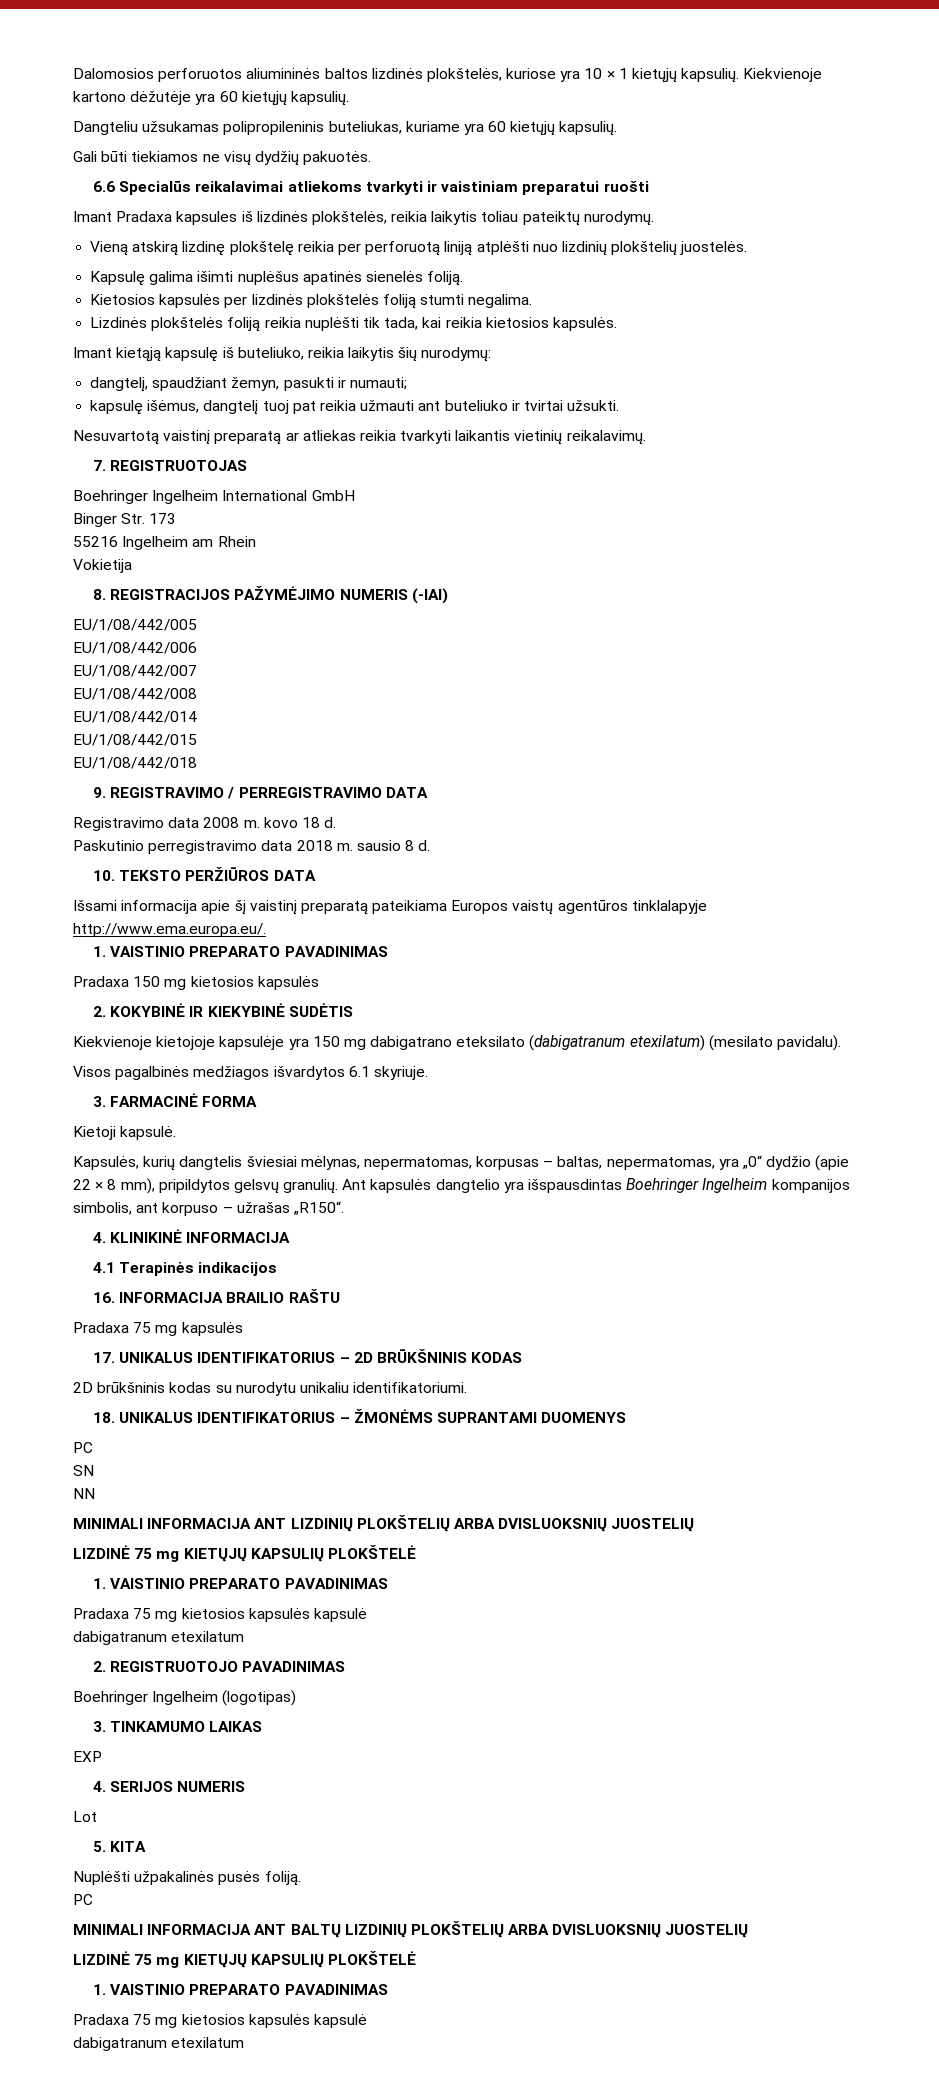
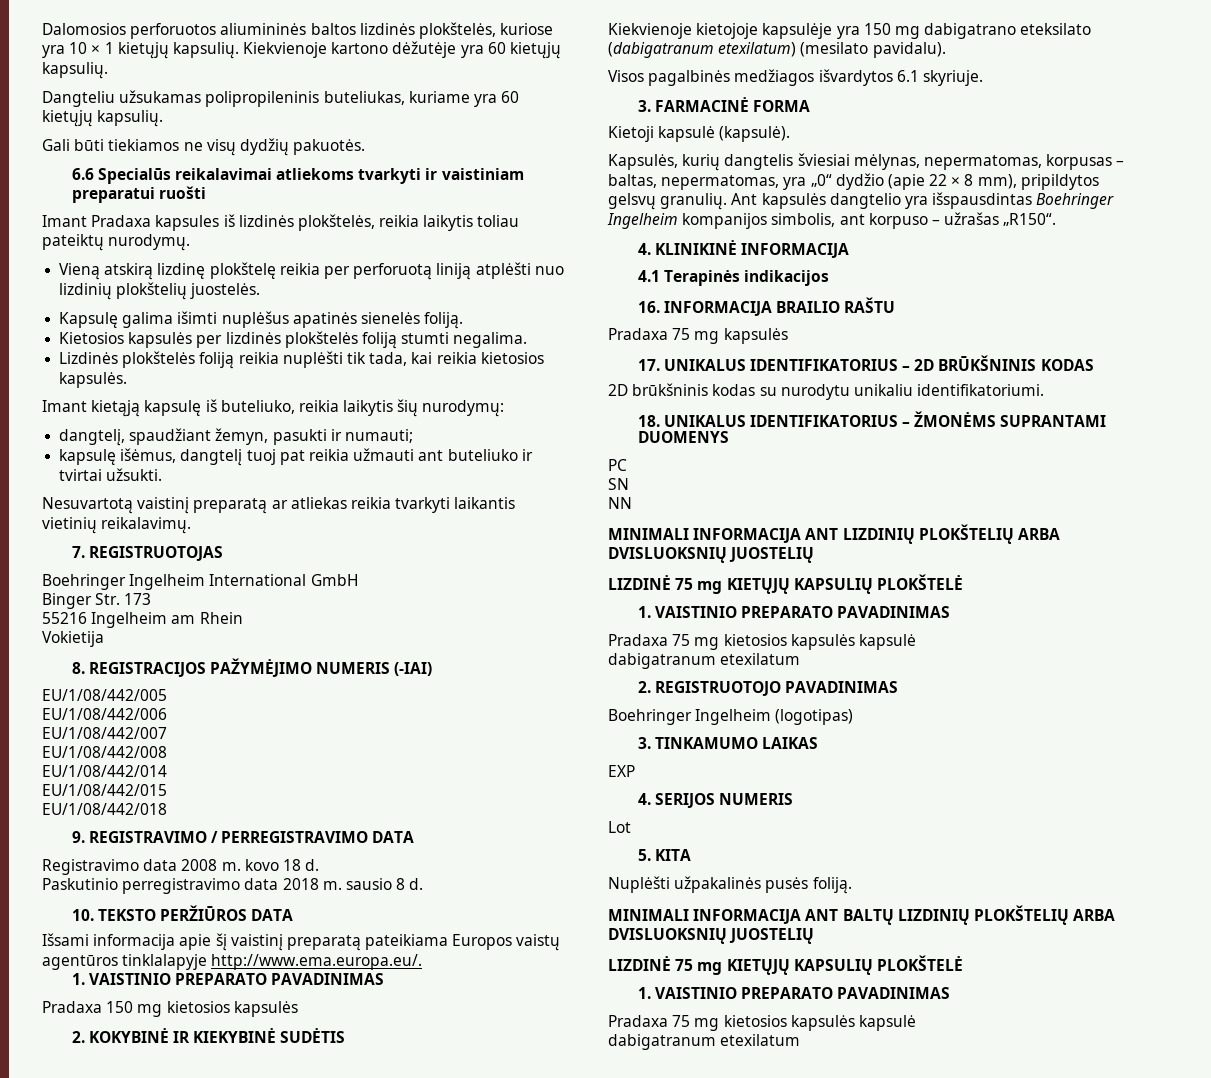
[120,1126,177,1140] kapsulė. -> [658,126,791,142] kapsulė (kapsulė).
[73,1894,93,1905] // PC -> (852, 885) none

